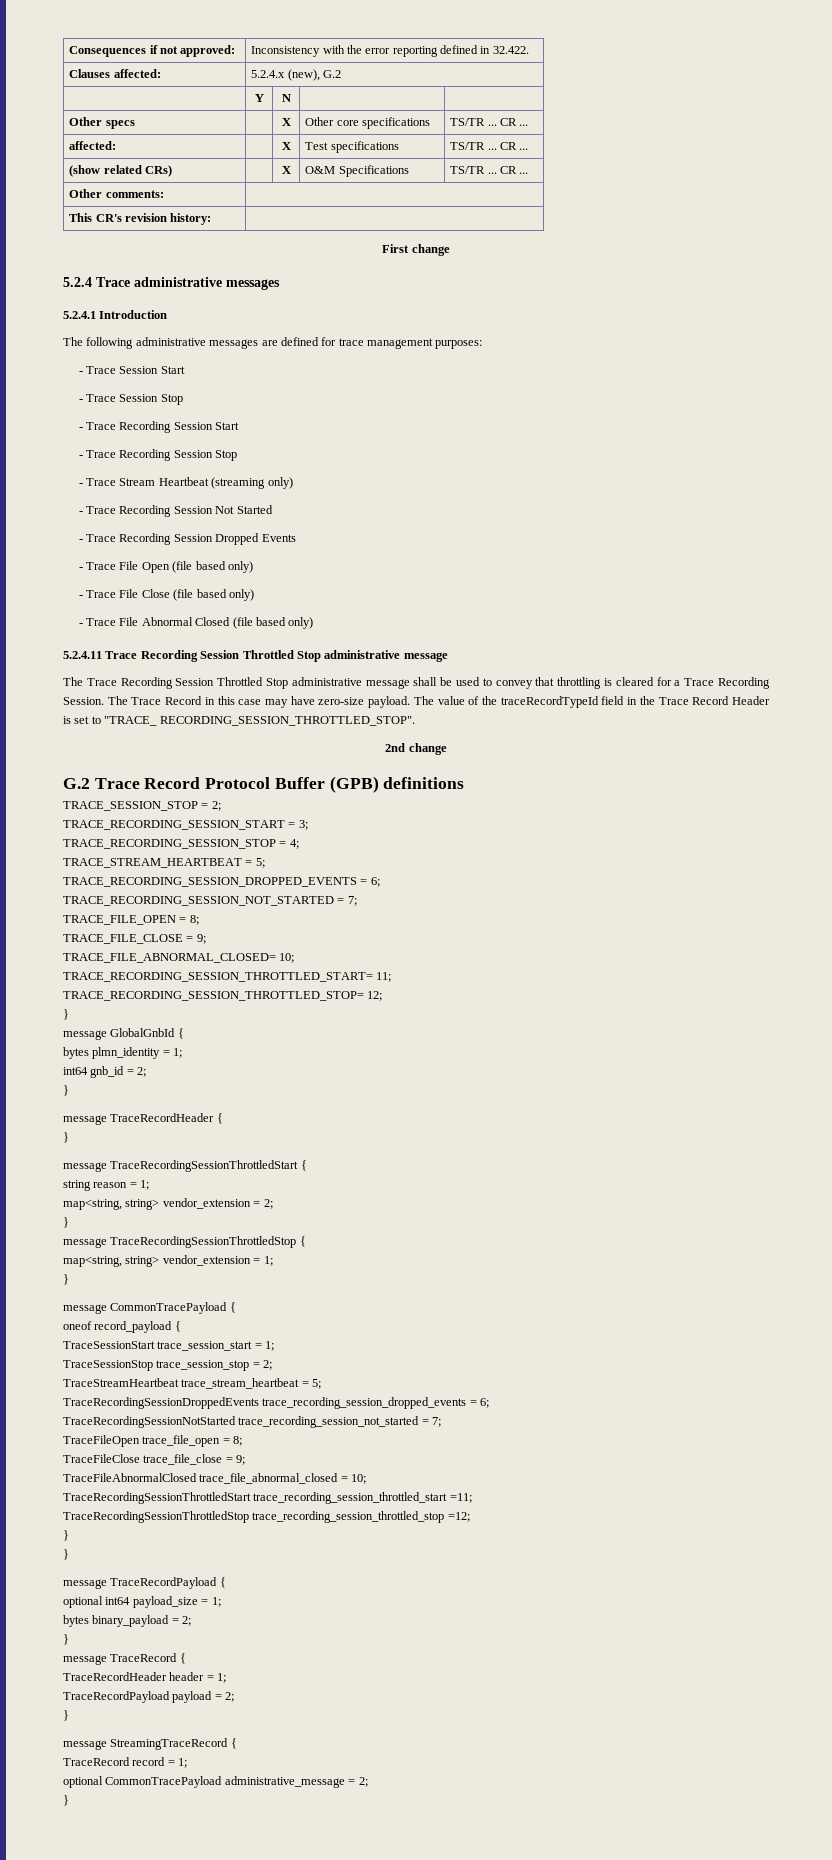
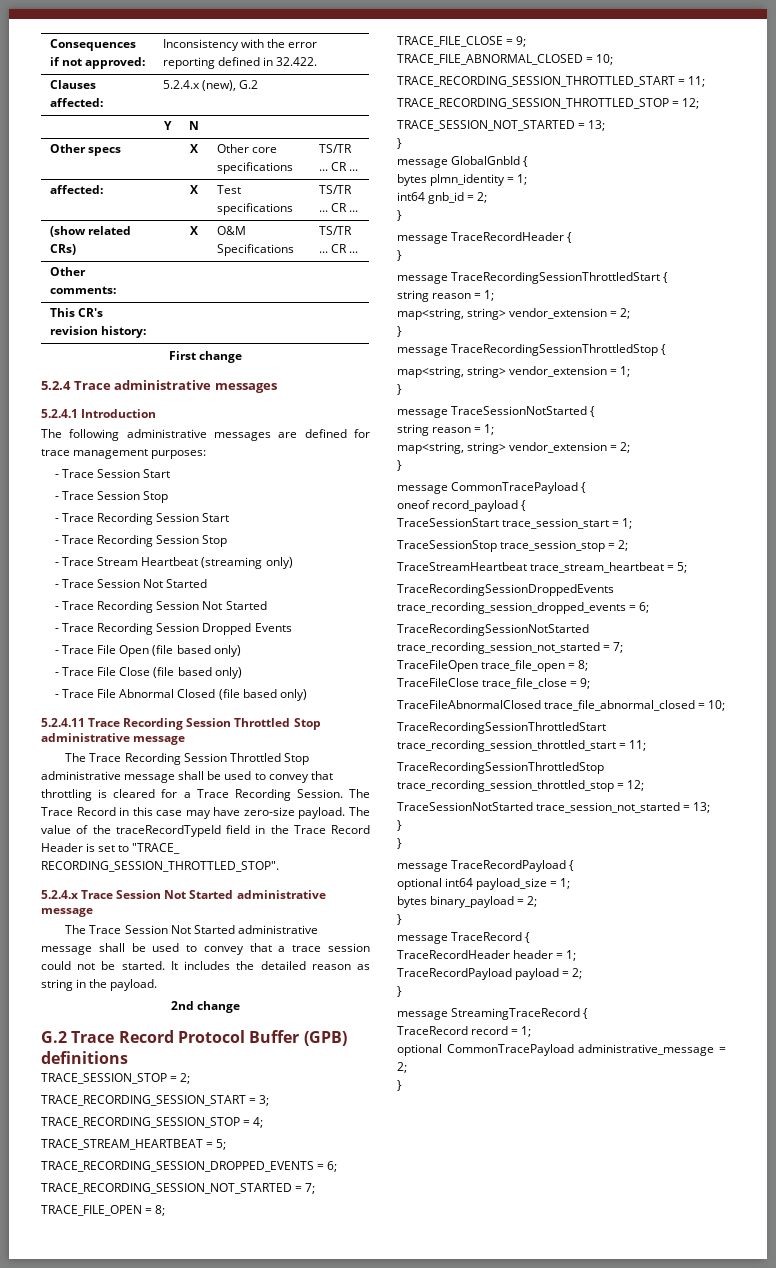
(293, 483) none -> [54,579,208,588] // - Trace Session Not Started
(415, 721) none -> [41,890,326,899] [41,908,93,917] [65,925,318,934] [41,943,370,955] [41,961,370,970] [41,979,158,991] // 5.2.4.x Trace Session Not Started administrative message // The Trace Session Not Started administrative message shall be used to convey that a trace session could not be started. It includes the detailed reason as string in the payload.
[63,953,295,963] [63,972,392,982] [63,991,383,1001] TRACE_FILE_ABNORMAL_CLOSED= 10; // TRACE_RECORDING_SESSION_THROTTLED_START= 11; // TRACE_RECORDING_SESSION_THROTTLED_STOP= 12; -> [397,54,614,65] [397,76,706,87] [397,98,700,109] [397,120,606,131] TRACE_FILE_ABNORMAL_CLOSED = 10; // TRACE_RECORDING_SESSION_THROTTLED_START = 11; // TRACE_RECORDING_SESSION_THROTTLED_STOP = 12; // TRACE_SESSION_NOT_STARTED = 13;
(69, 1279) none -> [397,406,596,418] [397,424,495,436] [397,442,631,454] [397,460,402,471] // message TraceSessionNotStarted { // string reason = 1; // map<string, string> vendor_extension = 2; // }
[449,1493,472,1503] =11; -> [619,740,647,751] = 11;
[447,1512,470,1522] =12; -> [617,780,645,791] [397,802,711,813] = 12; // TraceSessionNotStarted trace_session_not_started = 13;

